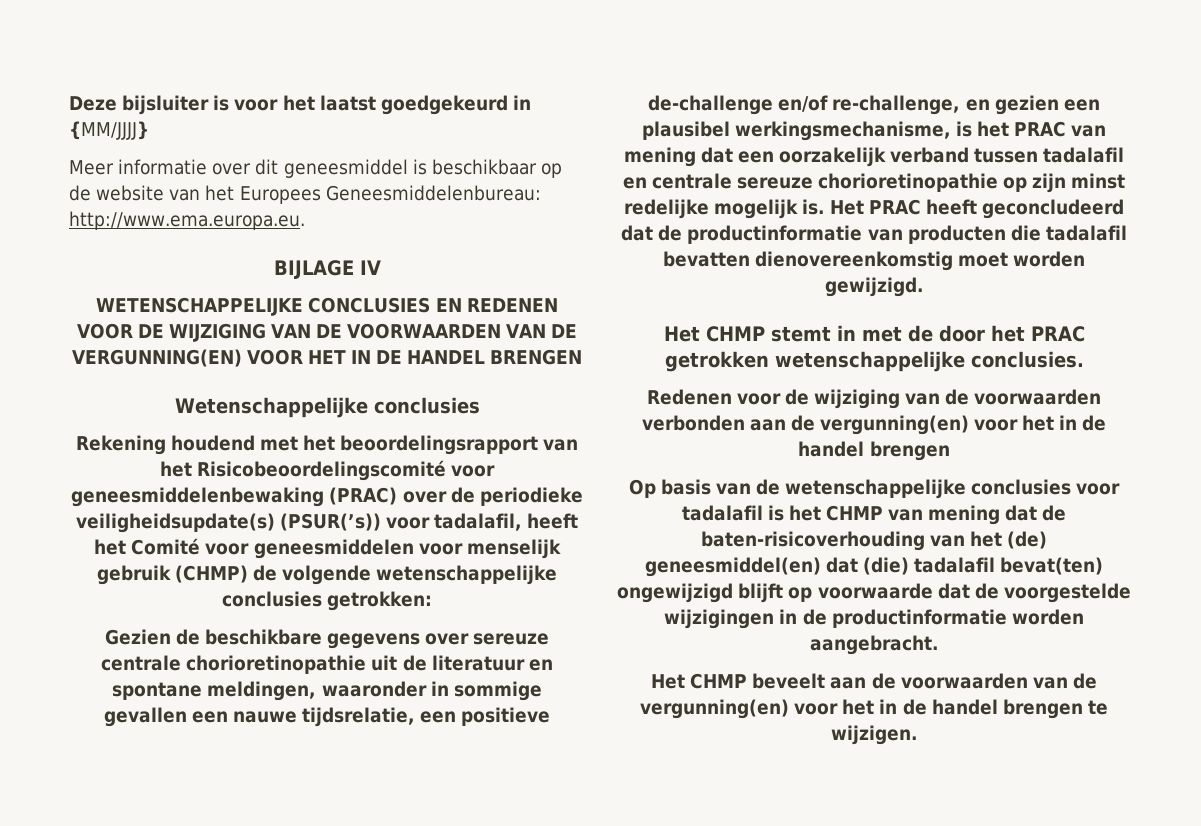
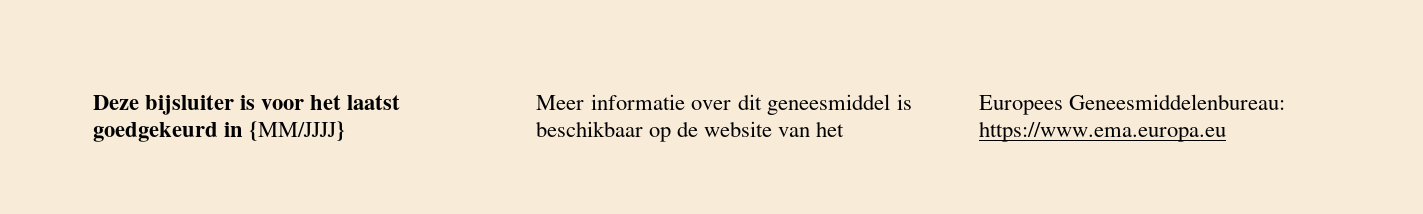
[69,211,305,230] [273,260,381,279] [96,297,558,316] [76,323,578,342] [71,349,583,367] [174,397,480,418] [75,435,579,455] [159,460,496,481] [71,487,583,507] [75,513,579,533] [94,538,561,559] [96,565,558,585] [221,591,433,611] [104,629,550,649] [101,655,553,674] [112,681,542,701] [103,707,551,727] [648,95,1100,115] [641,121,1107,141] [623,147,1125,167] [622,173,1126,193] [623,199,1125,219] [621,225,1127,244] [662,251,1086,271] [824,277,924,297] [663,325,1085,342] [664,351,1084,372] [646,389,1102,409] [641,415,1107,435] [798,441,950,461] [628,479,1121,499] [681,505,1067,525] [700,531,1048,551] [644,557,1104,577] [617,583,1131,603] [664,609,1084,629] [809,635,939,655] [651,673,1097,689] [640,699,1108,719] [830,725,918,745] http://www.ema.europa.eu. // BIJLAGE IV // WETENSCHAPPELIJKE CONCLUSIES EN REDENEN VOOR DE WIJZIGING VAN DE VOORWAARDEN VAN DE VERGUNNING(EN) VOOR HET IN DE HANDEL BRENGEN // Wetenschappelijke conclusies // Rekening houdend met het beoordelingsrapport van het Risicobeoordelingscomité voor geneesmiddelenbewaking (PRAC) over de periodieke veiligheidsupdate(s) (PSUR(’s)) voor tadalafil, heeft het Comité voor geneesmiddelen voor menselijk gebruik (CHMP) de volgende wetenschappelijke conclusies getrokken: // Gezien de beschikbare gegevens over sereuze centrale chorioretinopathie uit de literatuur en spontane meldingen, waaronder in sommige gevallen een nauwe tijdsrelatie, een positieve de-challenge en/of re-challenge, en gezien een plausibel werkingsmechanisme, is het PRAC van mening dat een oorzakelijk verband tussen tadalafil en centrale sereuze chorioretinopathie op zijn minst redelijke mogelijk is. Het PRAC heeft geconcludeerd dat de productinformatie van producten die tadalafil bevatten dienovereenkomstig moet worden gewijzigd. // Het CHMP stemt in met de door het PRAC getrokken wetenschappelijke conclusies. // Redenen voor de wijziging van de voorwaarden verbonden aan de vergunning(en) voor het in de handel brengen // Op basis van de wetenschappelijke conclusies voor tadalafil is het CHMP van mening dat de baten-risicoverhouding van het (de) geneesmiddel(en) dat (die) tadalafil bevat(ten) ongewijzigd blijft op voorwaarde dat de voorgestelde wijzigingen in de productinformatie worden aangebracht. // Het CHMP beveelt aan de voorwaarden van de vergunning(en) voor het in de handel brengen te wijzigen. -> [979,121,1226,142] https://www.ema.europa.eu

